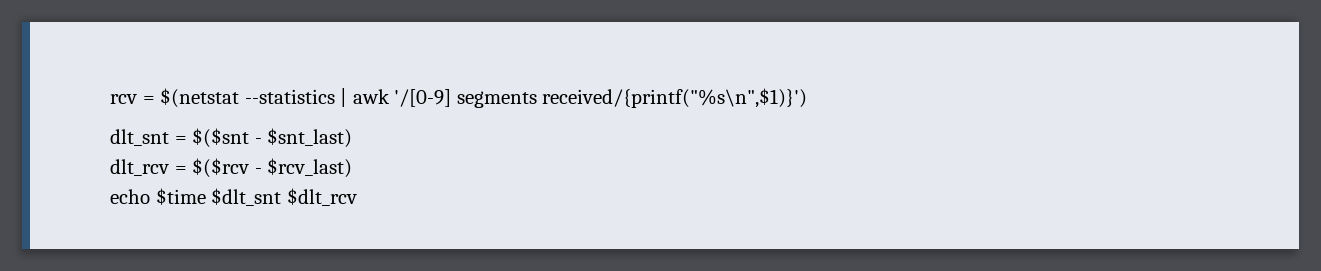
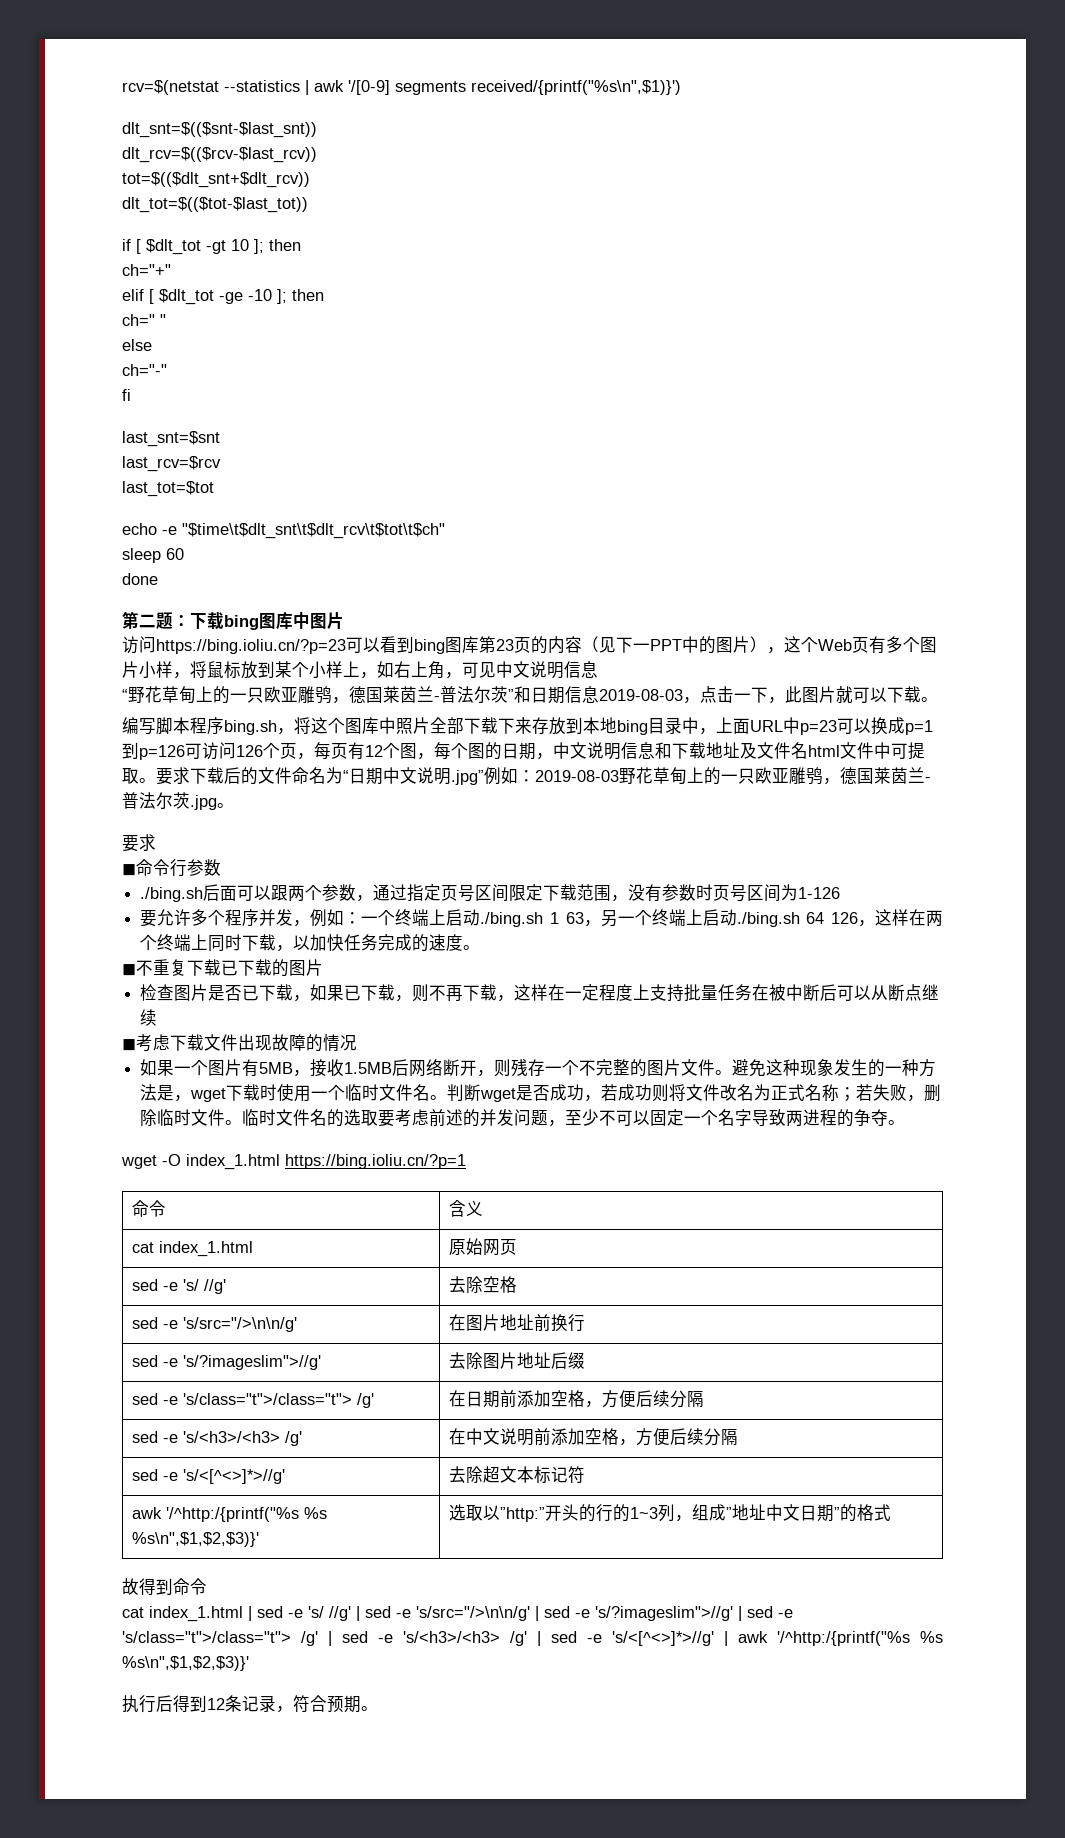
[110,88,240,108] rcv = $(netstat -> [122,80,219,95] rcv=$(netstat
[110,128,353,148] [110,158,353,178] [110,188,357,206] dlt_snt = $($snt - $snt_last) // dlt_rcv = $($rcv - $rcv_last) // echo $time $dlt_snt $dlt_rcv -> [122,122,317,138] [122,147,317,163] [122,172,310,188] [122,197,308,213] [122,239,301,255] [122,264,171,276] [122,289,324,305] [122,314,166,326] [122,339,152,351] [122,364,167,376] [122,389,131,401] [122,431,220,447] [122,456,221,472] [122,481,214,497] [122,523,445,539] [122,548,184,563] [122,573,158,585] [122,611,344,630] [122,636,937,654] [122,661,598,679] [122,686,938,704] [122,717,933,735] [122,742,925,760] [122,767,931,785] [122,792,234,810] [122,834,156,852] [122,859,221,877] [140,884,841,902] [140,909,943,927] [140,934,481,952] [122,959,323,977] [140,984,940,1002] [140,1009,158,1026] [122,1034,357,1052] [140,1059,937,1077] [140,1084,942,1102] [140,1109,906,1127] [121,1154,466,1170] [131,1200,166,1217] [448,1200,483,1217] [131,1241,253,1257] [448,1238,517,1256] [131,1279,226,1294] [448,1276,517,1293] [131,1317,297,1332] [448,1314,585,1332] [131,1355,321,1370] [448,1352,585,1369] [131,1393,374,1408] [448,1390,704,1408] [131,1431,302,1446] [448,1428,738,1446] [131,1469,285,1484] [448,1466,585,1484] [131,1507,327,1522] [131,1532,259,1547] [448,1504,891,1522] [122,1578,207,1595] [122,1606,793,1622] [122,1631,943,1646] [122,1656,249,1671] [122,1695,378,1713] dlt_snt=$(($snt-$last_snt)) // dlt_rcv=$(($rcv-$last_rcv)) // tot=$(($dlt_snt+$dlt_rcv)) // dlt_tot=$(($tot-$last_tot)) // if [ $dlt_tot -gt 10 ]; then // ch="+" // elif [ $dlt_tot -ge -10 ]; then // ch=" " // else // ch="-" // fi // last_snt=$snt // last_rcv=$rcv // last_tot=$tot // echo -e "$time\t$dlt_snt\t$dlt_rcv\t$tot\t$ch" // sleep 60 // done // 第二题：下载bing图库中图片 // 访问https://bing.ioliu.cn/?p=23可以看到bing图库第23页的内容（见下一PPT中的图片），这个Web页有多个图片小样，将鼠标放到某个小样上，如右上角，可见中文说明信息 // “野花草甸上的一只欧亚雕鸮，德国莱茵兰-普法尔茨”和日期信息2019-08-03，点击一下，此图片就可以下载。 // 编写脚本程序bing.sh，将这个图库中照片全部下载下来存放到本地bing目录中，上面URL中p=23可以换成p=1到p=126可访问126个页，每页有12个图，每个图的日期，中文说明信息和下载地址及文件名html文件中可提取。要求下载后的文件命名为“日期中文说明.jpg”例如：2019-08-03野花草甸上的一只欧亚雕鸮，德国莱茵兰-普法尔茨.jpg。 // 要求 // ◼命令行参数 // ./bing.sh后面可以跟两个参数，通过指定页号区间限定下载范围，没有参数时页号区间为1-126 // 要允许多个程序并发，例如：一个终端上启动./bing.sh 1 63，另一个终端上启动./bing.sh 64 126，这样在两个终端上同时下载，以加快任务完成的速度。 // ◼不重复下载已下载的图片 // 检查图片是否已下载，如果已下载，则不再下载，这样在一定程度上支持批量任务在被中断后可以从断点继续 // ◼考虑下载文件出现故障的情况 // 如果一个图片有5MB，接收1.5MB后网络断开，则残存一个不完整的图片文件。避免这种现象发生的一种方法是，wget下载时使用一个临时文件名。判断wget是否成功，若成功则将文件改名为正式名称；若失败，删除临时文件。临时文件名的选取要考虑前述的并发问题，至少不可以固定一个名字导致两进程的争夺。 // wget -O index_1.html https://bing.ioliu.cn/?p=1 // 命令 | 含义 // cat index_1.html | 原始网页 // sed -e 's/ //g' | 去除空格 // sed -e 's/src="/>\n\n/g' | 在图片地址前换行 // sed -e 's/?imageslim">//g' | 去除图片地址后缀 // sed -e 's/class="t">/class="t"> /g' | 在日期前添加空格，方便后续分隔 // sed -e 's/<h3>/<h3> /g' | 在中文说明前添加空格，方便后续分隔 // sed -e 's/<[^<>]*>//g' | 去除超文本标记符 // awk '/^http:/{printf("%s %s %s\n",$1,$2,$3)}' | 选取以”http:”开头的行的1~3列，组成”地址中文日期”的格式 // 故得到命令 // cat index_1.html | sed -e 's/ //g' | sed -e 's/src="/>\n\n/g' | sed -e 's/?imageslim">//g' | sed -e 's/class="t">/class="t"> /g' | sed -e 's/<h3>/<h3> /g' | sed -e 's/<[^<>]*>//g' | awk '/^http:/{printf("%s %s %s\n",$1,$2,$3)}' // 执行后得到12条记录，符合预期。

